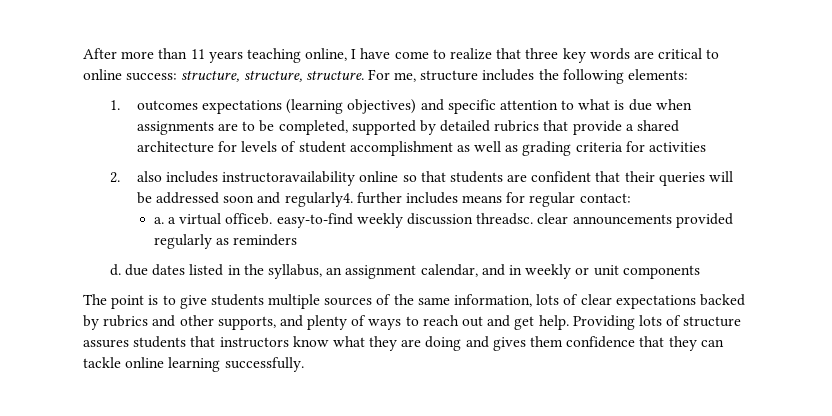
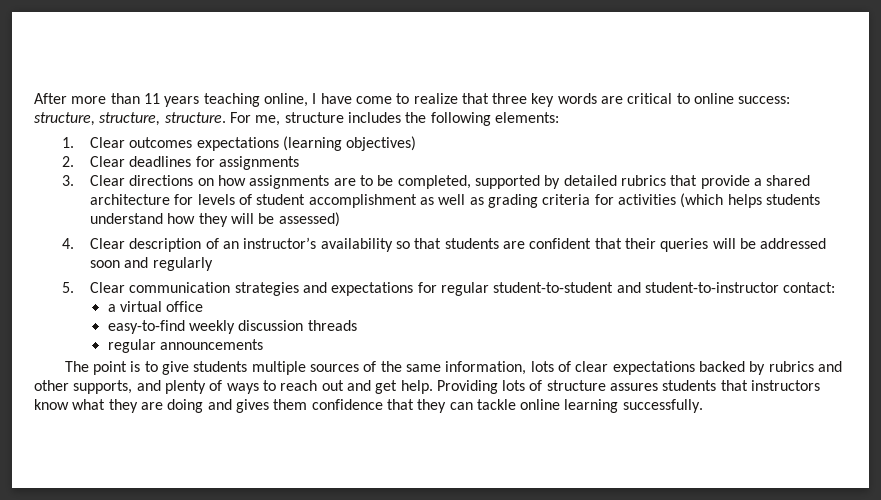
(120, 105) none -> [90,137,126,148] Clear
[420,99,692,114] and specific attention to what is due when -> [62,156,299,170] [62,175,246,186] // 2. Clear deadlines for assignments // 3. Clear directions on how
[109,171,399,186] // 2. also includes instructoravailability online -> [680,193,820,208] [90,212,340,227] [62,237,393,252] (which helps students understand how they will be assessed) // 4. Clear description of an instructor’s availability
[284,192,576,207] regularly4. further includes means for regular -> [152,257,213,271] [62,282,779,296] regularly // 5. Clear communication strategies and expectations for regular student-to-student and student-to-instructor
[153,217,164,224] a. -> (836, 287) none
[225,213,273,225] officeb. -> [166,301,204,312] office //
[476,213,569,225] threadsc. clear -> [307,320,357,331] [107,339,156,353] threads // regular
[675,213,733,228] [153,234,298,249] [109,264,700,279] provided regularly as reminders // d. due dates listed in the syllabus, an assignment calendar, and in weekly or unit components -> (263, 344) none

